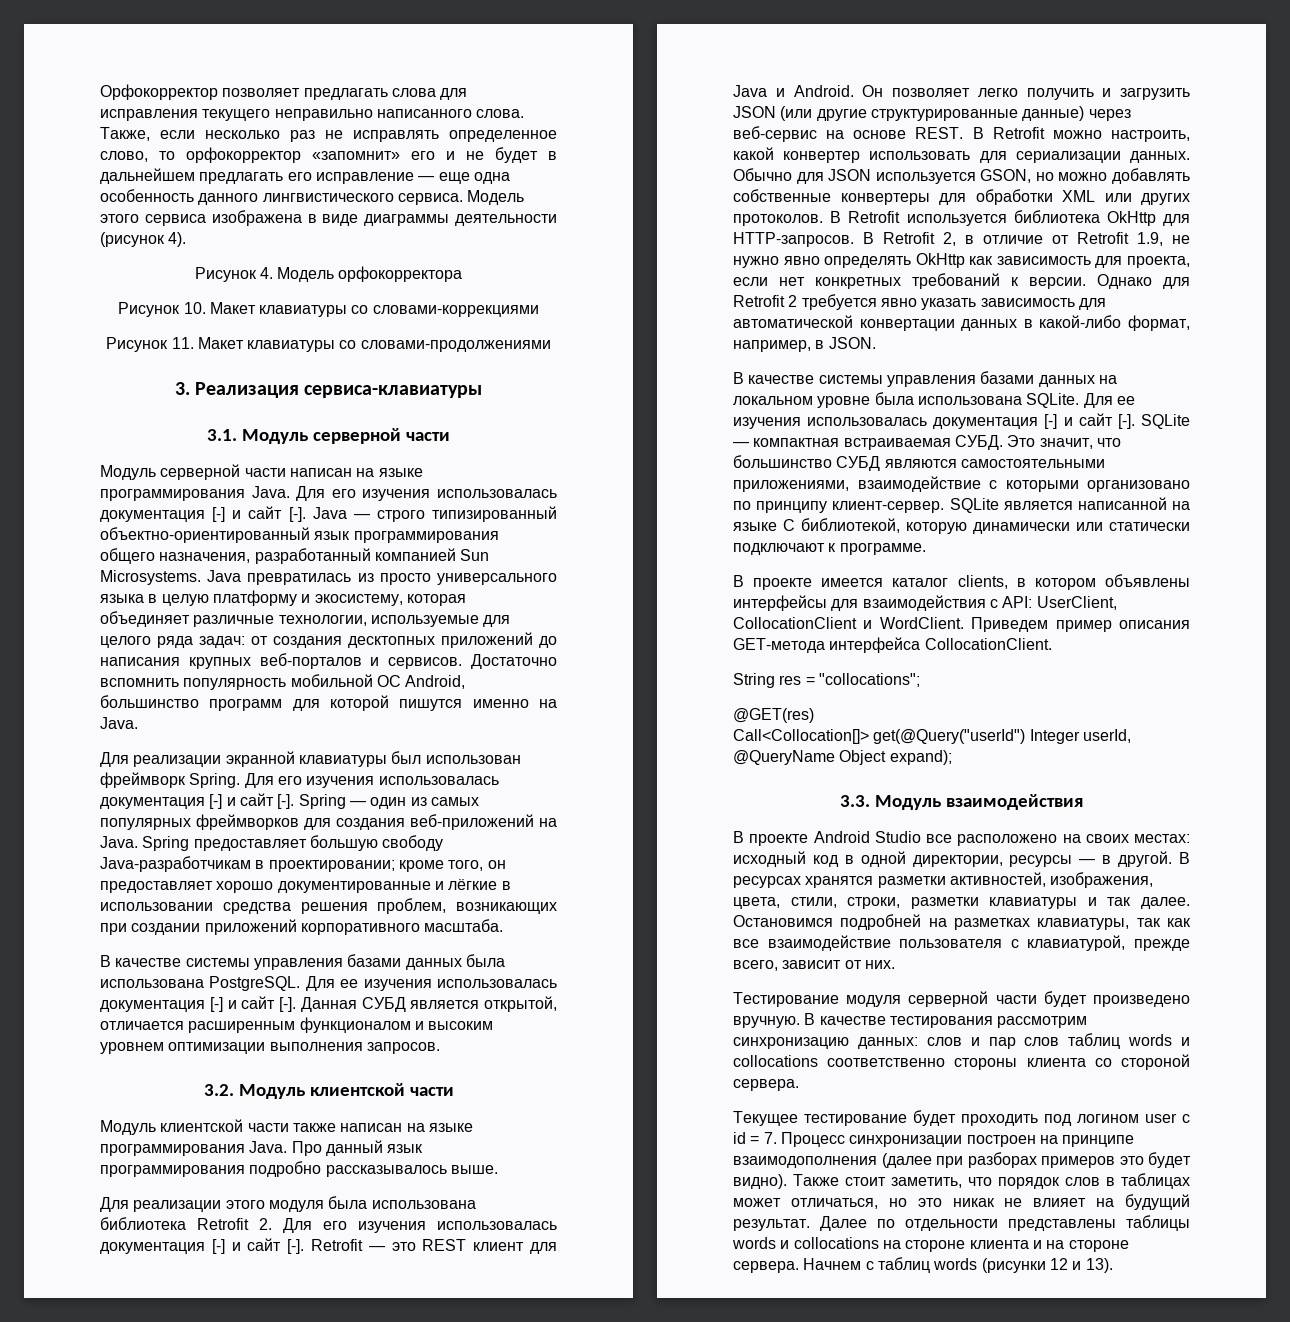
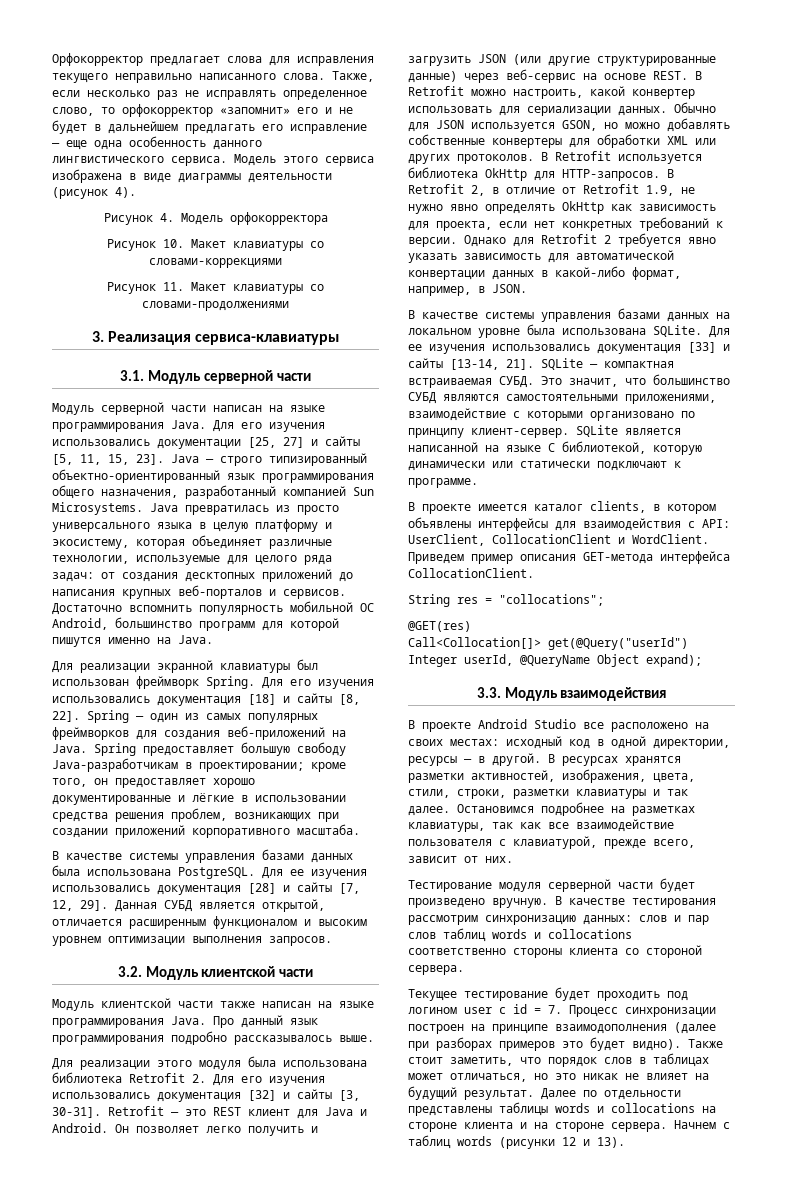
[222,88,388,100] позволяет предлагать -> [150,56,220,66] предлагает
[437,489,557,498] [100,506,306,522] использовалась документация [-] и сайт [-]. -> [52,436,360,449] [52,454,164,465] использовались документации [25, 27] и сайты [5, 11, 15, 23].
[378,776,499,785] [100,793,295,809] использовалась документация [-] и сайт [-]. -> [52,693,360,706] [52,711,80,722] использовались документация [18] и сайты [8, 22].
[437,979,558,988] [100,996,296,1012] использовалась документация [-] и сайт [-]. -> [52,882,360,895] [52,900,108,911] использовались документация [28] и сайты [7, 12, 29].
[437,1221,557,1230] [100,1238,305,1254] использовалась документация [-] и сайт [-]. -> [52,1089,360,1102] [52,1107,101,1118] использовались документация [32] и сайты [3, 30-31].
[807,413,1135,429] использовалась документация [-] и сайт [-]. -> [492,342,730,354] [408,358,534,370] использовались документация [33] и сайты [13-14, 21].
[840,914,922,930] подробней -> [541,802,604,816] подробнее

